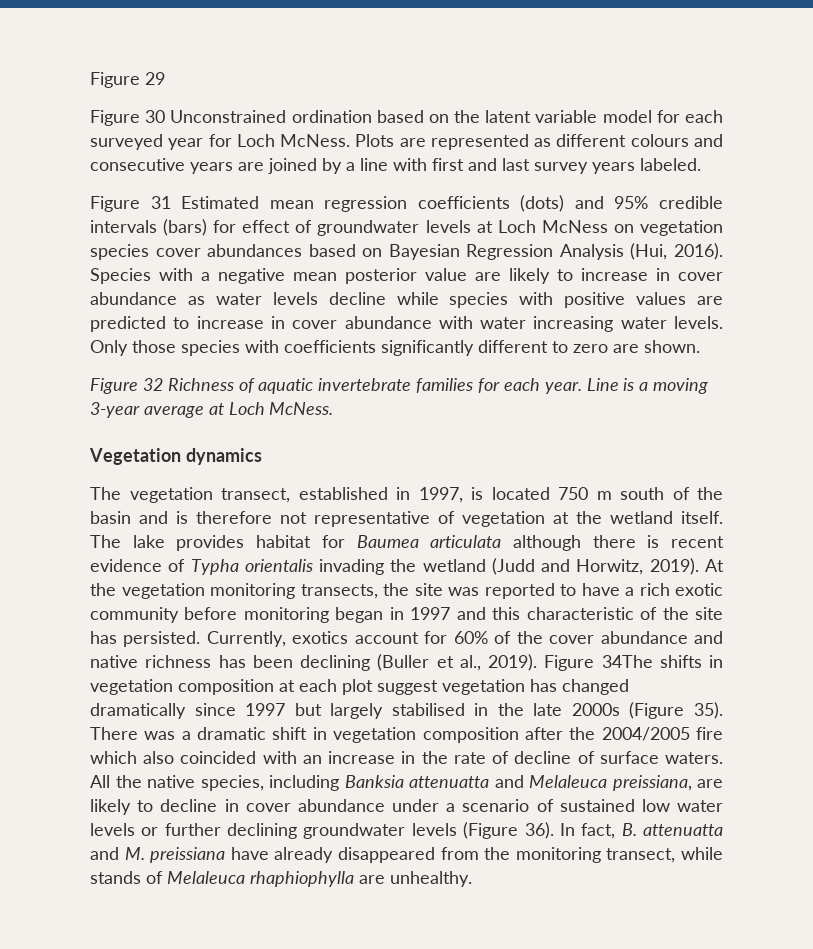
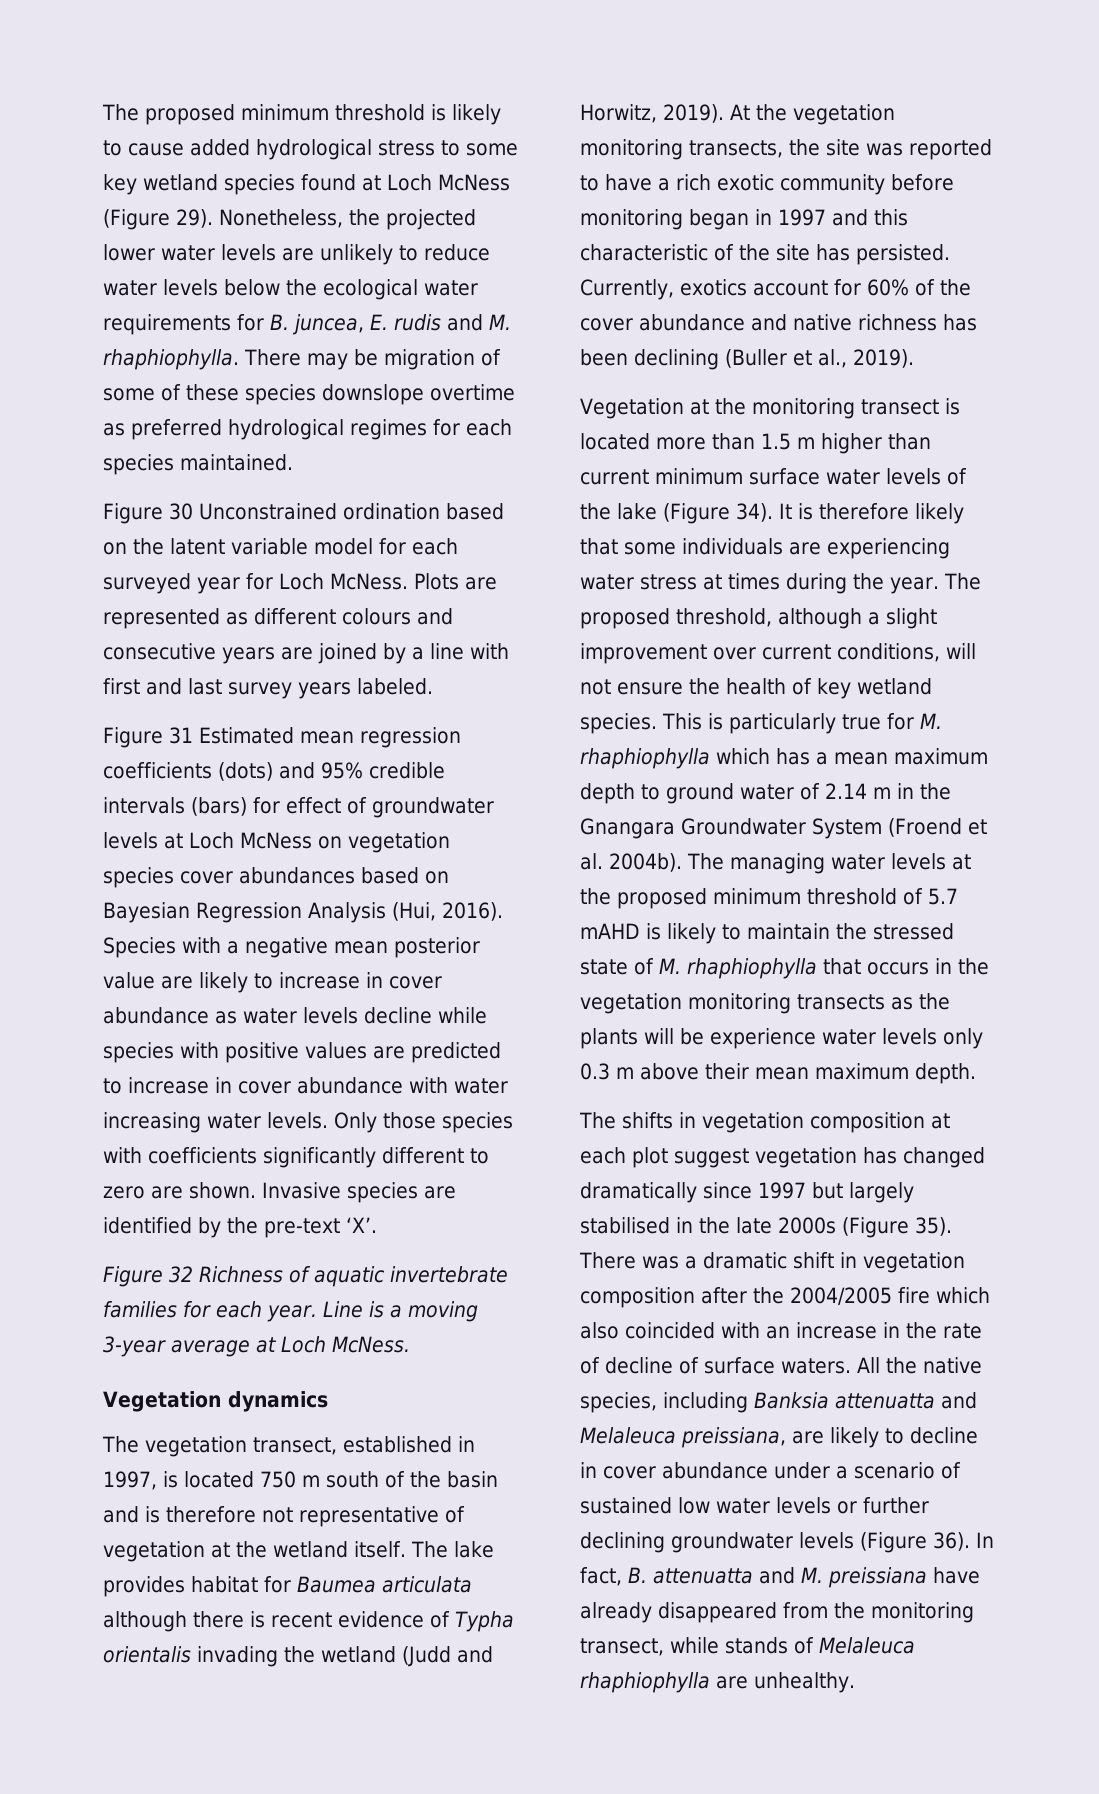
[90,72,165,88] Figure 29 -> [102,104,501,125] [103,139,518,160] [103,174,510,195] [103,209,476,230] [103,244,490,265] [103,279,478,300] [103,314,511,335] [103,349,501,370] [103,384,515,405] [103,419,512,440] [103,454,293,475] The proposed minimum threshold is likely to cause added hydrological stress to some key wetland species found at Loch McNess (Figure 29). Nonetheless, the projected lower water levels are unlikely to reduce water levels below the ecological water requirements for B. juncea, E. rudis and M. rhaphiophylla. There may be migration of some of these species downslope overtime as preferred hydrological regimes for each species maintained.
(700, 346) none -> [262,1182,456,1203] [103,1217,377,1238] Invasive species are identified by the pre-text ‘X’.
[544,655,653,671] Figure 34The -> [580,398,960,419] [580,433,931,454] [580,468,967,485] [580,503,964,524] [580,538,950,559] [580,573,981,594] [580,608,937,629] [580,643,976,664] [580,678,932,699] [580,713,942,734] [580,748,988,769] [580,783,951,804] [580,818,987,839] [580,853,971,874] [580,888,958,909] [580,923,954,944] [580,958,989,979] [580,993,950,1014] [580,1028,983,1049] [580,1063,976,1084] [579,1112,616,1129] // Vegetation at the monitoring transect is located more than 1.5 m higher than current minimum surface water levels of the lake (Figure 34). It is therefore likely that some individuals are experiencing water stress at times during the year. The proposed threshold, although a slight improvement over current conditions, will not ensure the health of key wetland species. This is particularly true for M. rhaphiophylla which has a mean maximum depth to ground water of 2.14 m in the Gnangara Groundwater System (Froend et al. 2004b). The managing water levels at the proposed minimum threshold of 5.7 mAHD is likely to maintain the stressed state of M. rhaphiophylla that occurs in the vegetation monitoring transects as the plants will be experience water levels only 0.3 m above their mean maximum depth. // The

